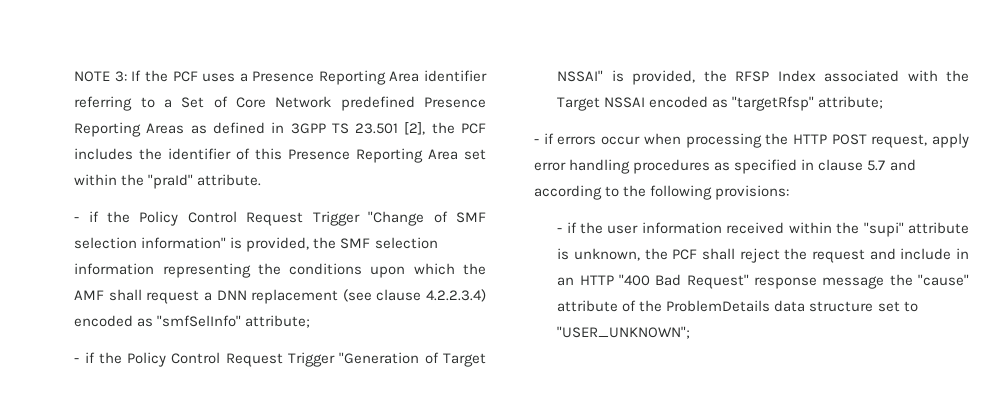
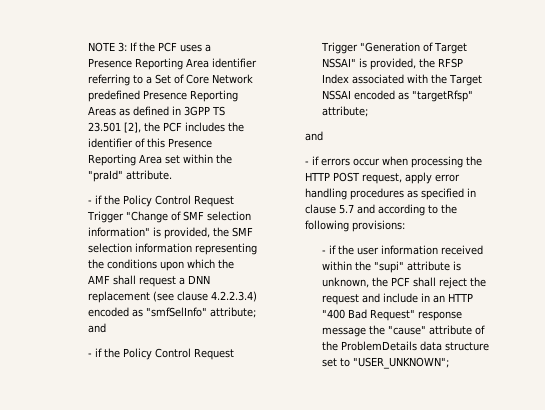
(311, 321) none -> [88,323,107,333] and
(884, 102) none -> [304,131,323,141] // and

